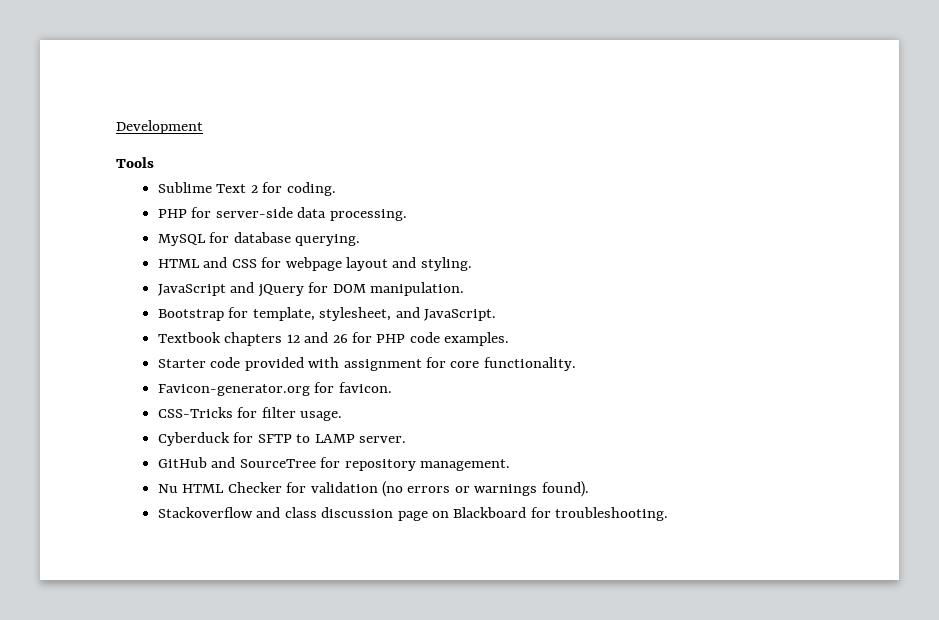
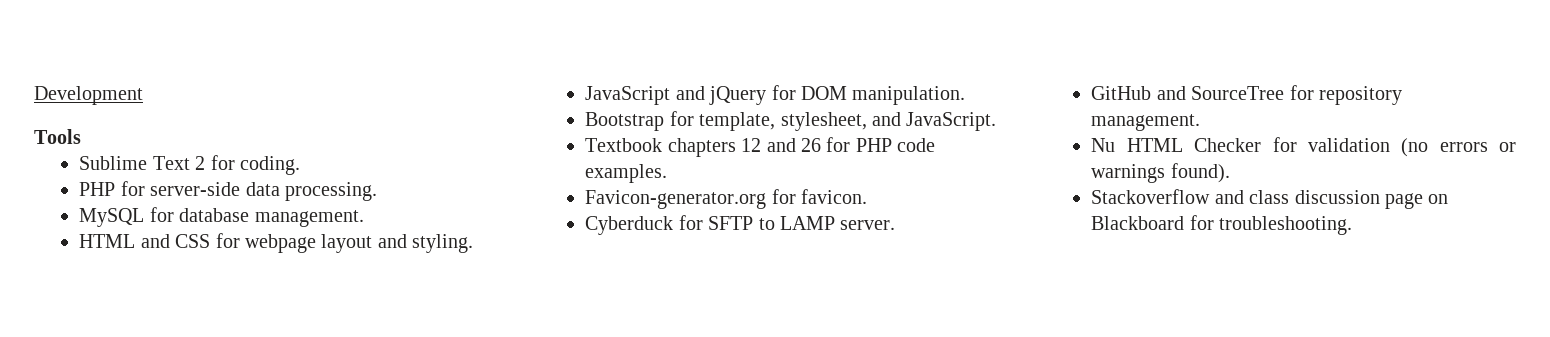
[295,234,361,246] querying. -> [254,210,364,227] management.
[157,357,576,371] // Starter code provided with assignment for core functionality. -> (668, 173) none
[157,407,343,421] // CSS-Tricks for filter usage. -> (868, 196) none

